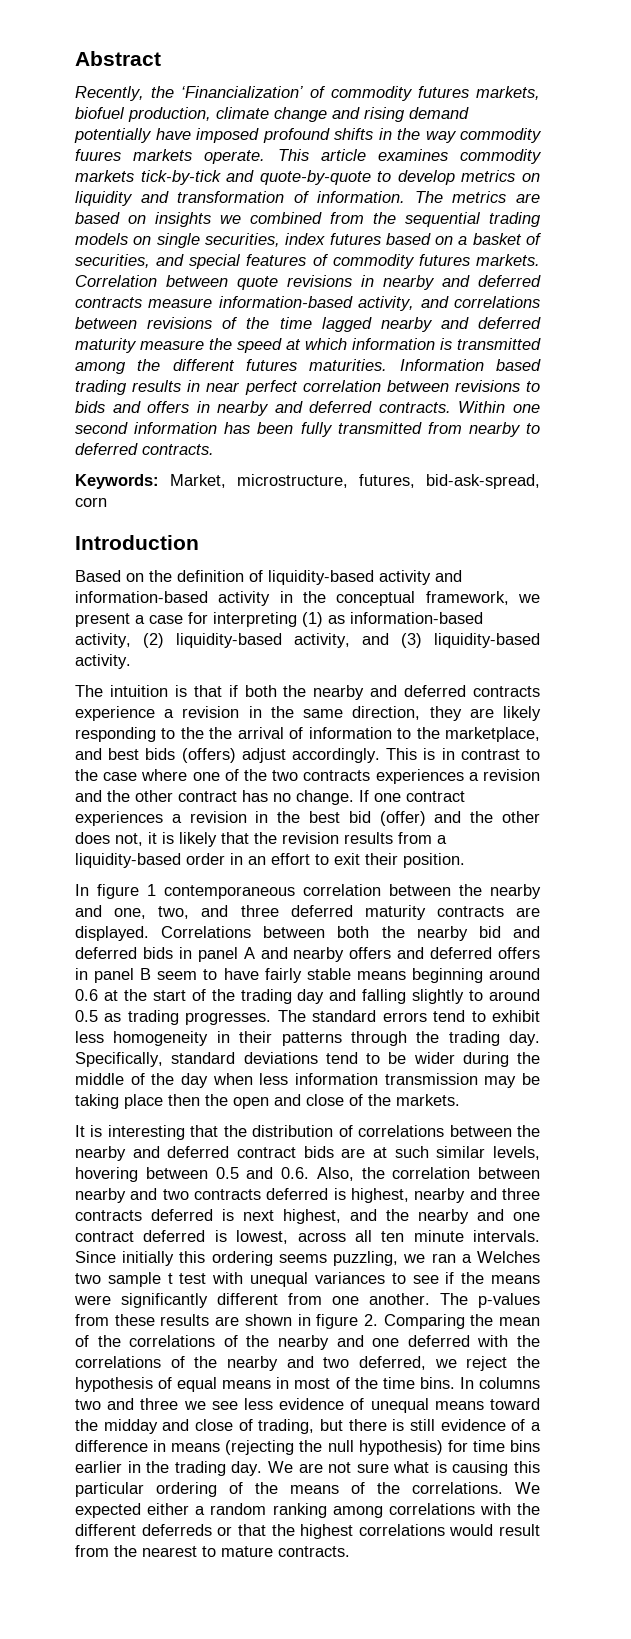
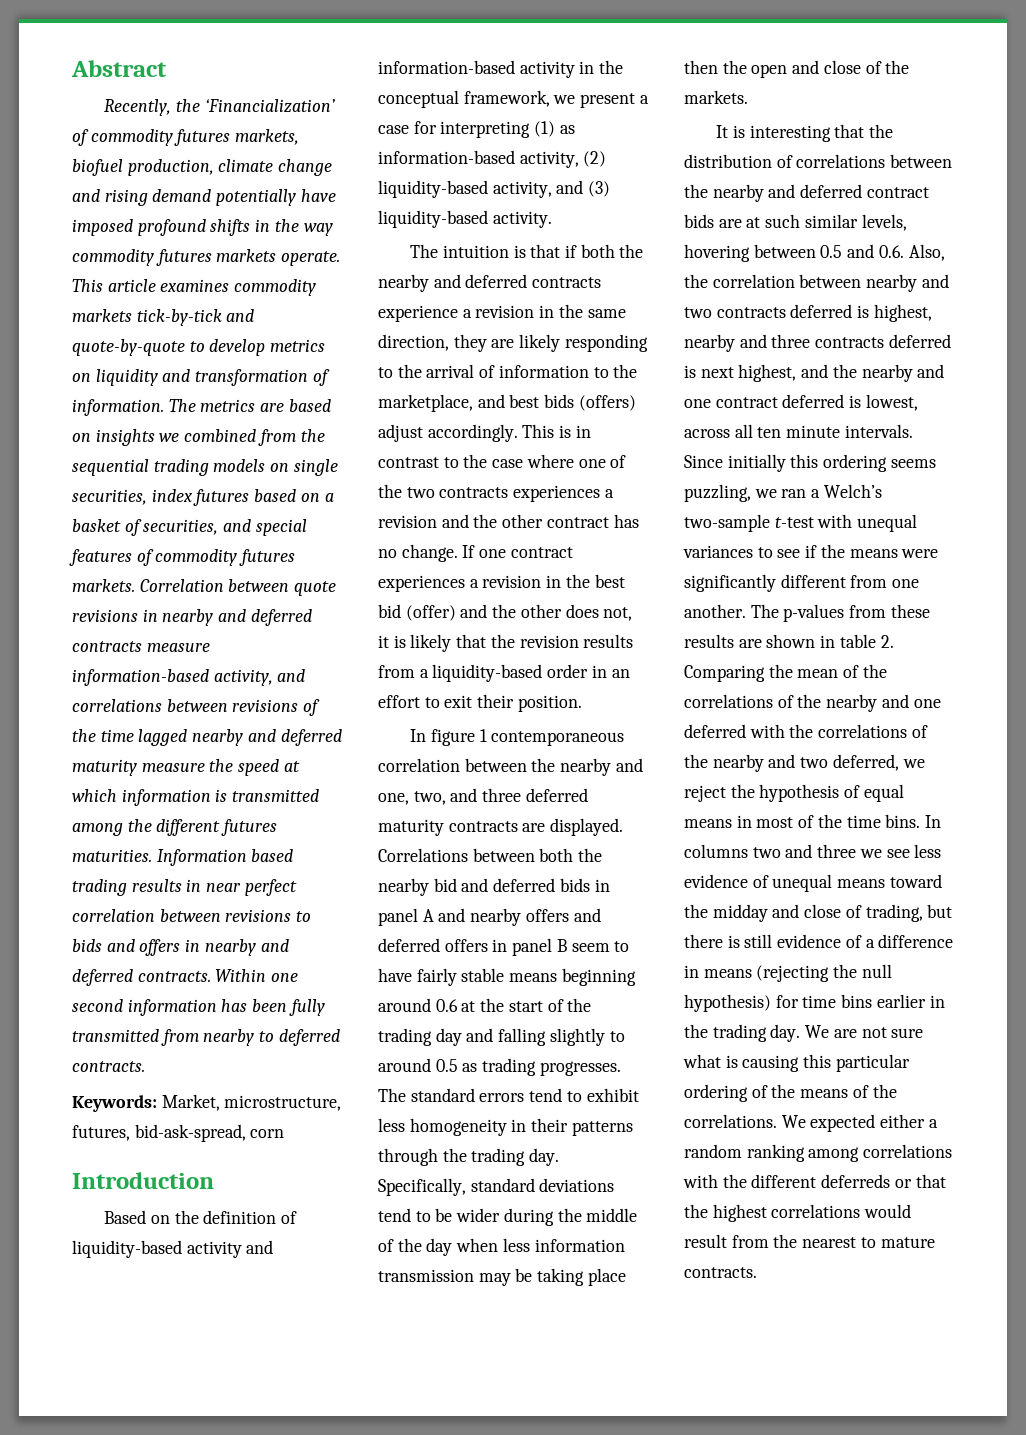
[75,149,121,161] fuures -> [155,249,212,266] futures
[209,727,233,739] the -> (422, 371) none
[477,1251,540,1263] [75,1272,207,1287] Welches two sample t test -> [823,484,882,498] [684,514,814,532] Welch’s two-sample t-test
[316,1314,359,1329] figure -> [839,634,876,648] table

